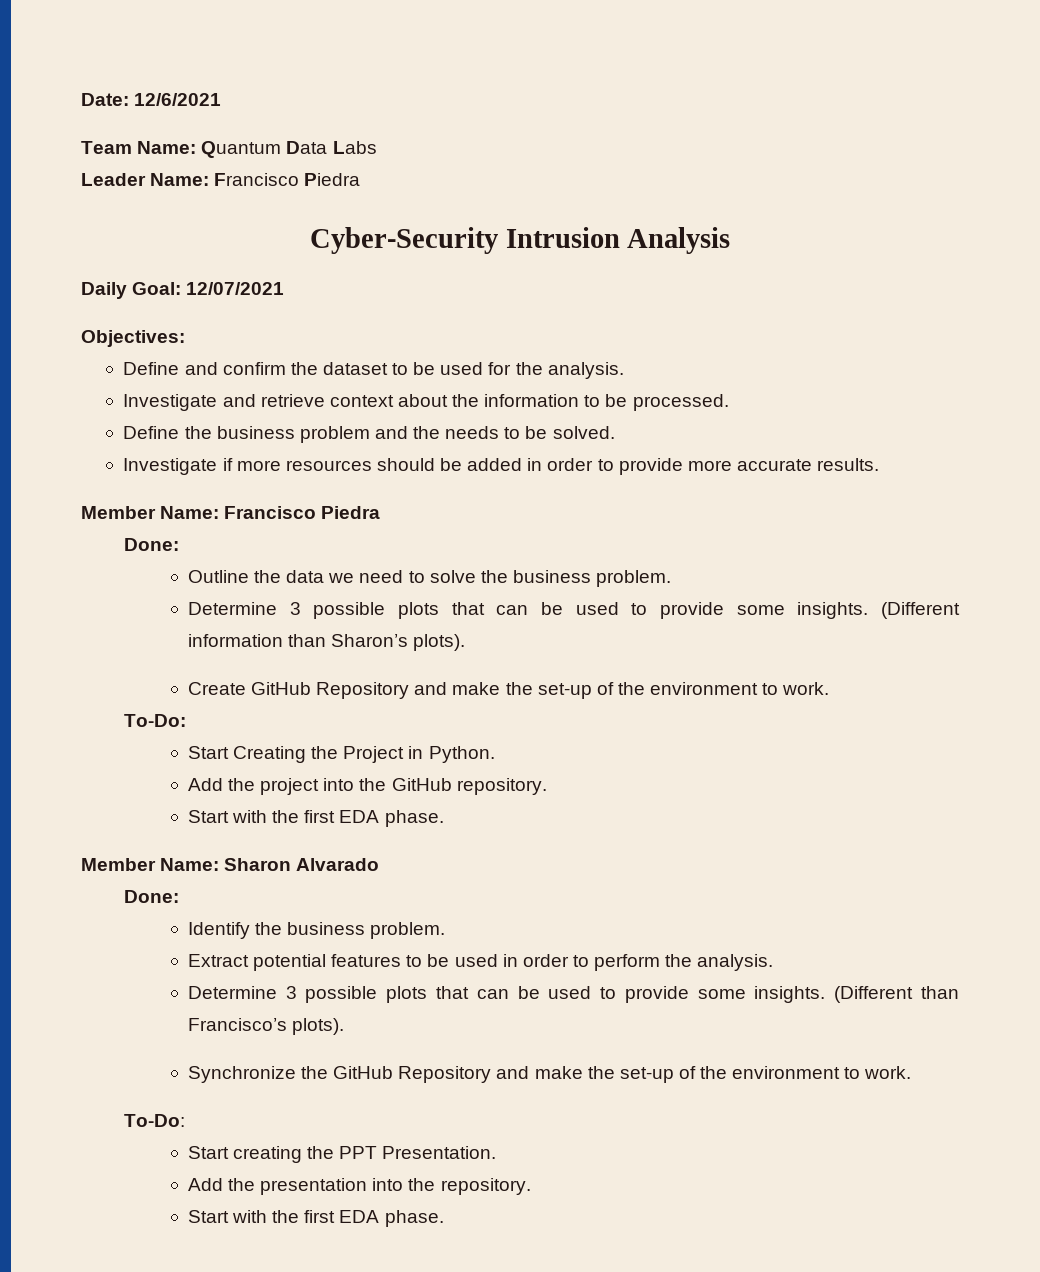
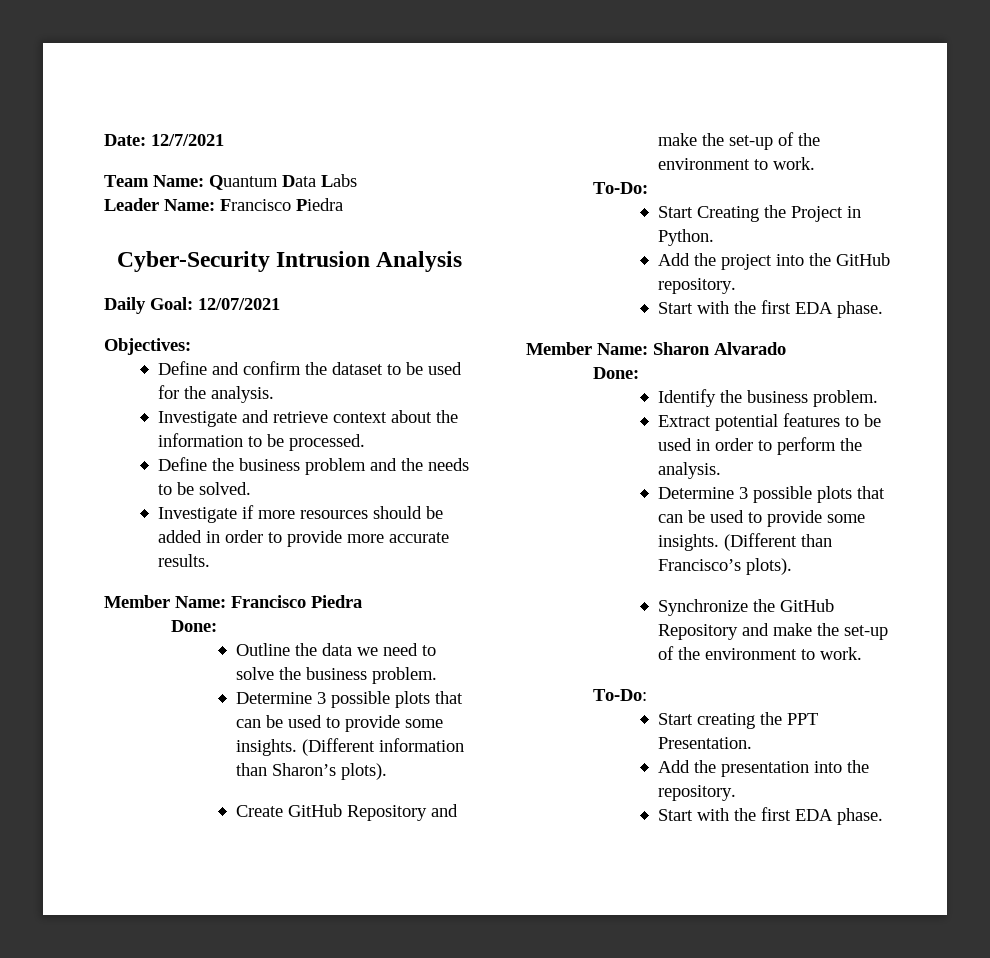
[134,93,222,106] 12/6/2021 -> [151,134,224,146] 12/7/2021

